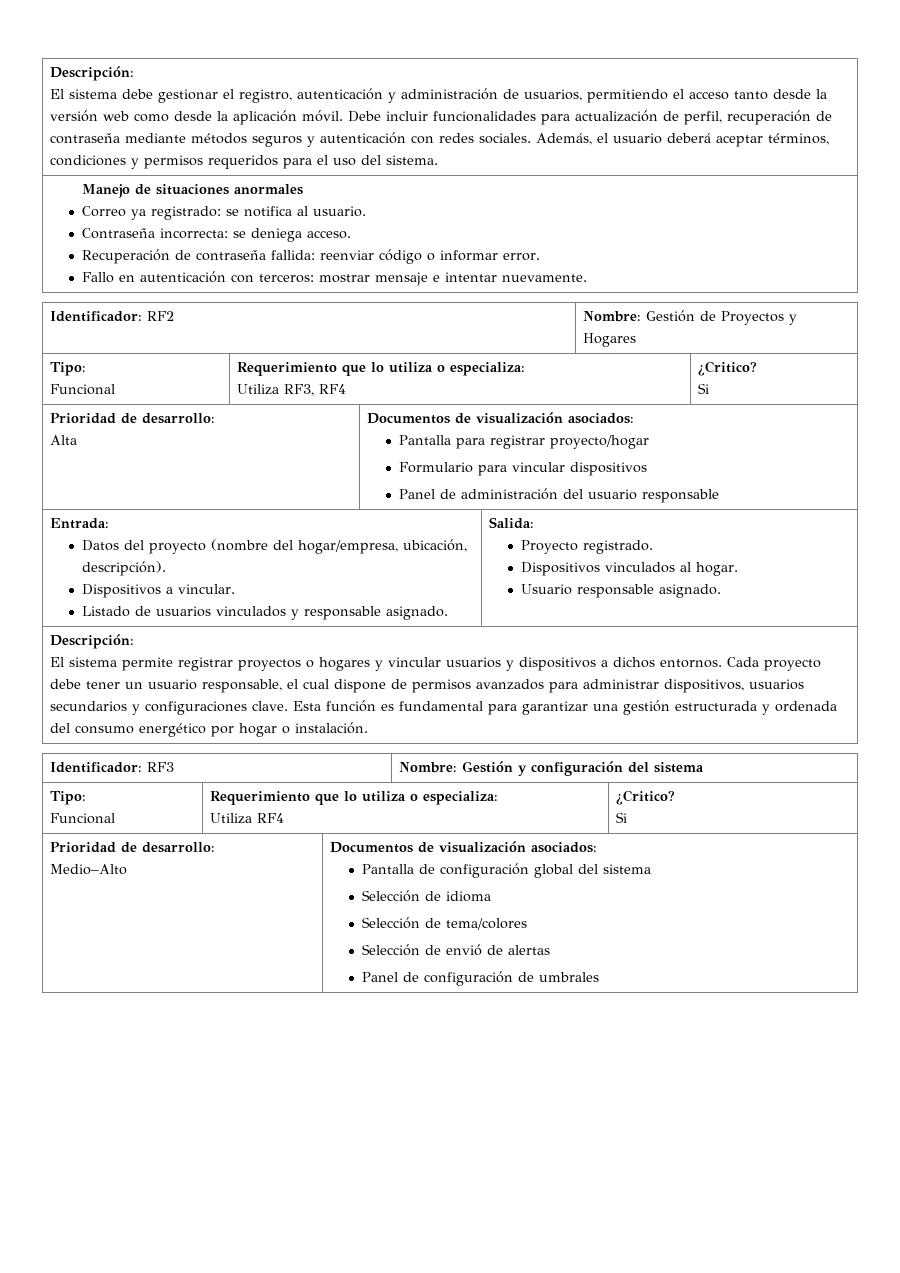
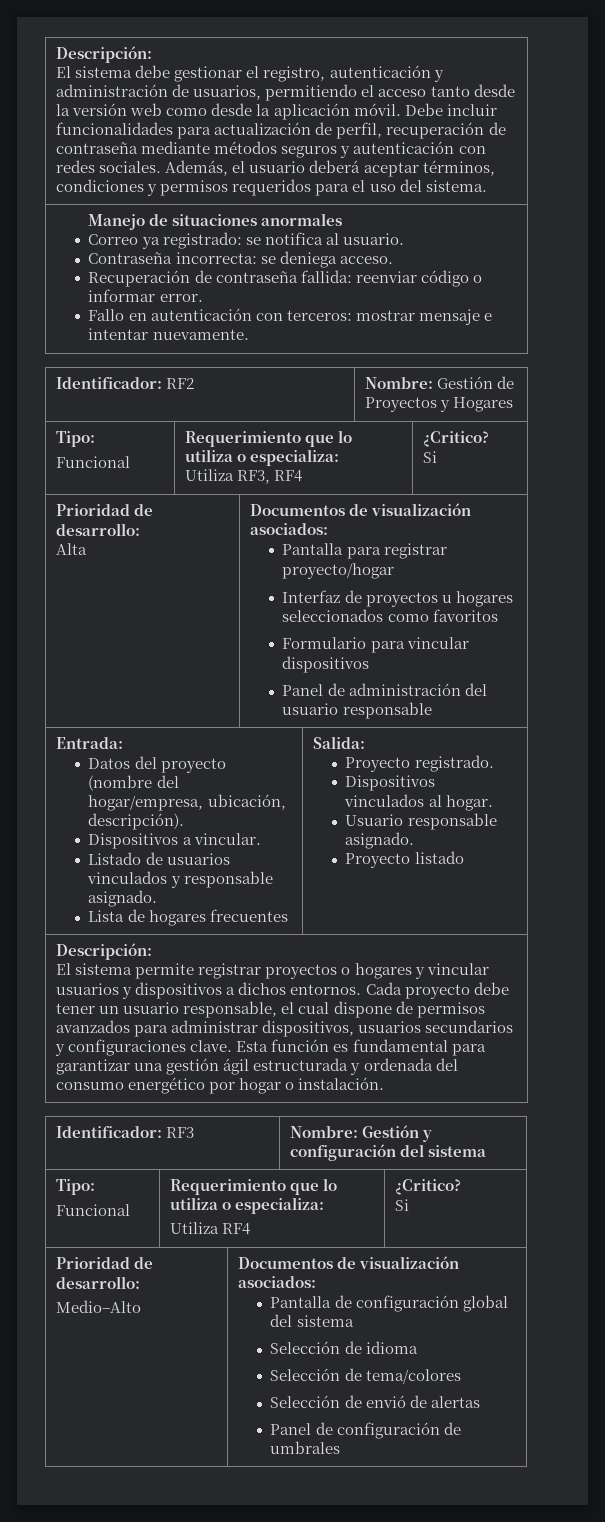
(649, 442) none -> [282,590,513,607] [282,609,498,622] // Interfaz de proyectos u hogares seleccionados como favoritos
(448, 613) none -> [88,909,288,926] // Lista de hogares frecuentes
(721, 591) none -> [345,851,464,868] // Proyecto listado
(671, 707) none -> [223,1058,250,1075] ágil

